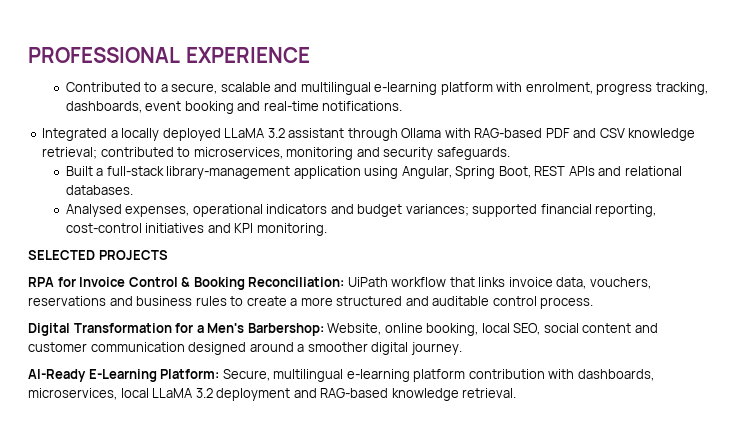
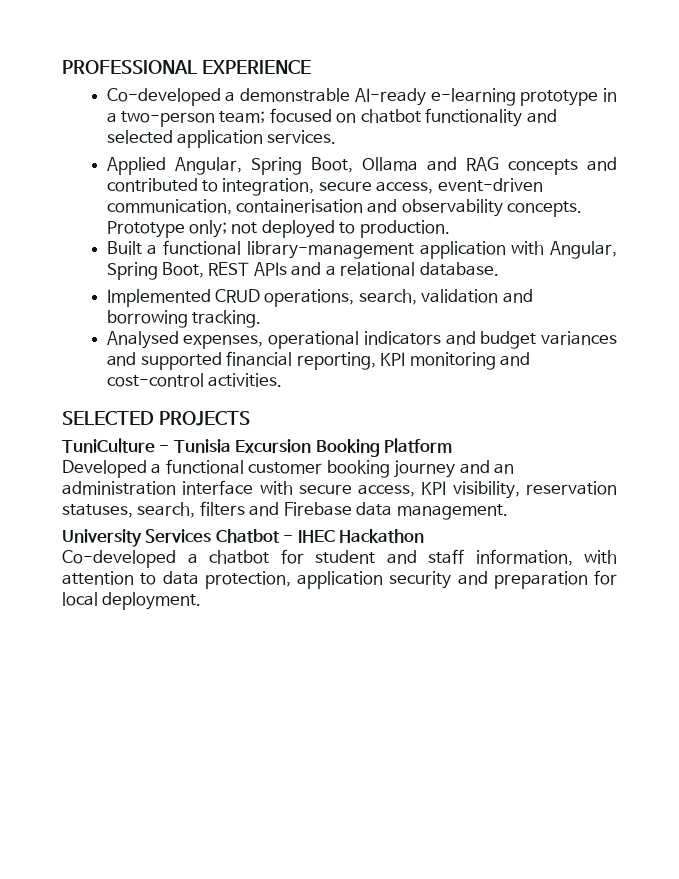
[65,82,708,95] [65,101,403,114] [42,128,696,141] [42,147,510,160] Contributed to a secure, scalable and multilingual e-learning platform with enrolment, progress tracking, dashboards, event booking and real-time notifications. // Integrated a locally deployed LLaMA 3.2 assistant through Ollama with RAG-based PDF and CSV knowledge retrieval; contributed to microservices, monitoring and security safeguards. -> [106,88,617,106] [106,108,557,127] [106,130,337,148] [106,157,618,175] [106,178,543,196] [106,199,583,217] [106,220,450,238] Co-developed a demonstrable AI-ready e-learning prototype in a two-person team; focused on chatbot functionality and selected application services. // Applied Angular, Spring Boot, Ollama and RAG concepts and contributed to integration, secure access, event-driven communication, containerisation and observability concepts. Prototype only; not deployed to production.
[106,166,164,176] full-stack -> [163,240,242,255] functional
[364,166,399,179] using -> [511,241,545,255] with
[624,166,682,176] [65,185,133,195] relational databases. -> [325,262,499,276] [106,289,533,307] [106,310,261,328] a relational database. // Implemented CRUD operations, search, validation and borrowing tracking.
[405,204,469,216] variances; -> [541,331,618,345] [106,352,137,366] variances and
[65,223,327,236] [28,250,168,260] [28,277,651,290] [28,296,594,309] [28,323,658,336] [28,342,462,355] [28,369,654,382] [28,388,517,401] cost-control initiatives and KPI monitoring. // SELECTED PROJECTS // RPA for Invoice Control & Booking Reconciliation: UiPath workflow that links invoice data, vouchers, reservations and business rules to create a more structured and auditable control process. // Digital Transformation for a Men's Barbershop: Website, online booking, local SEO, social content and customer communication designed around a smoother digital journey. // AI-Ready E-Learning Platform: Secure, multilingual e-learning platform contribution with dashboards, microservices, local LLaMA 3.2 deployment and RAG-based knowledge retrieval. -> [380,352,531,370] [106,373,282,387] [62,411,251,426] [62,438,453,457] [62,459,515,478] [62,480,617,499] [62,501,508,520] [62,529,425,547] [62,549,617,568] [62,570,617,589] [62,592,202,610] KPI monitoring and cost-control activities. // SELECTED PROJECTS // TuniCulture - Tunisia Excursion Booking Platform // Developed a functional customer booking journey and an administration interface with secure access, KPI visibility, reservation statuses, search, filters and Firebase data management. // University Services Chatbot - IHEC Hackathon // Co-developed a chatbot for student and staff information, with attention to data protection, application security and preparation for local deployment.

